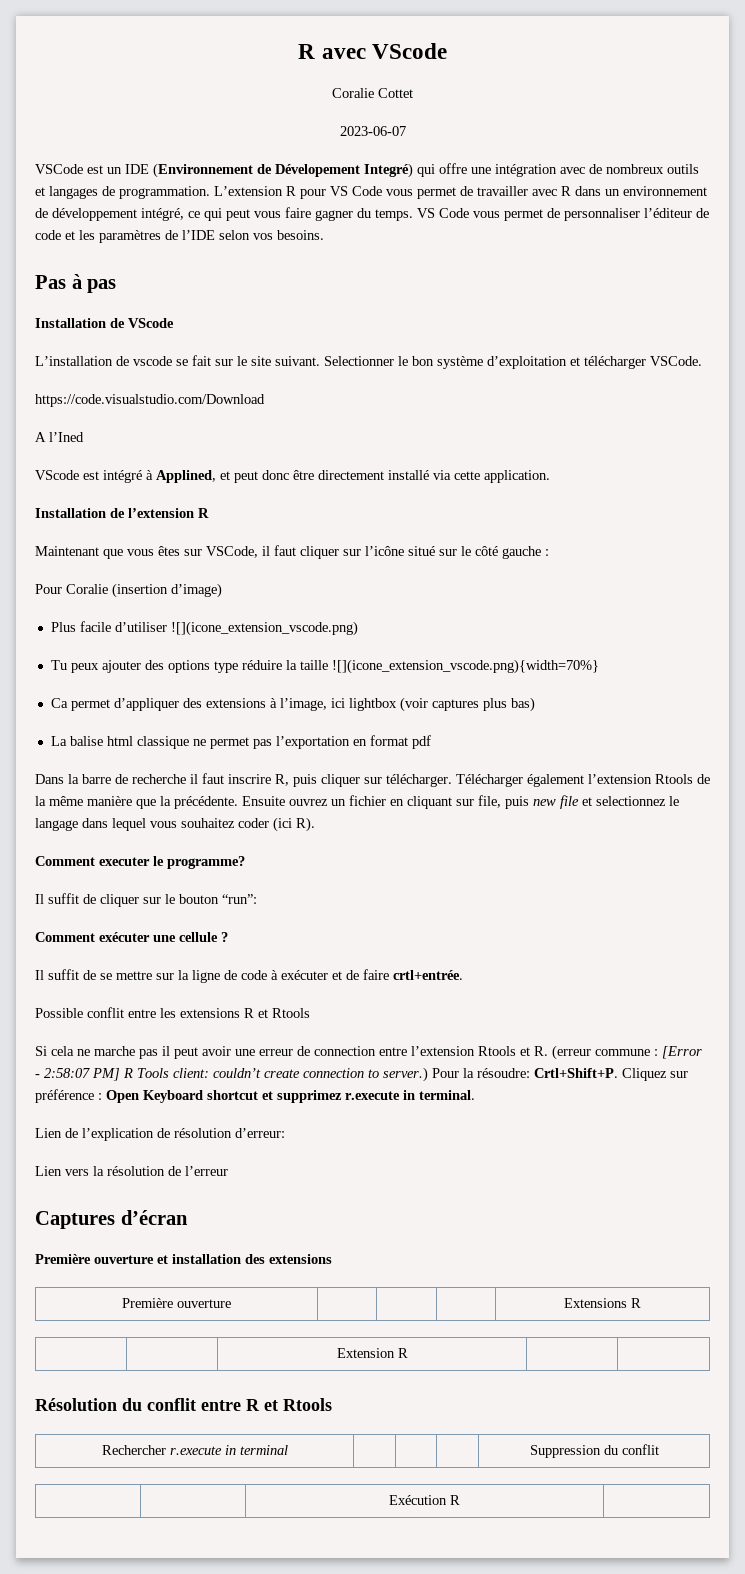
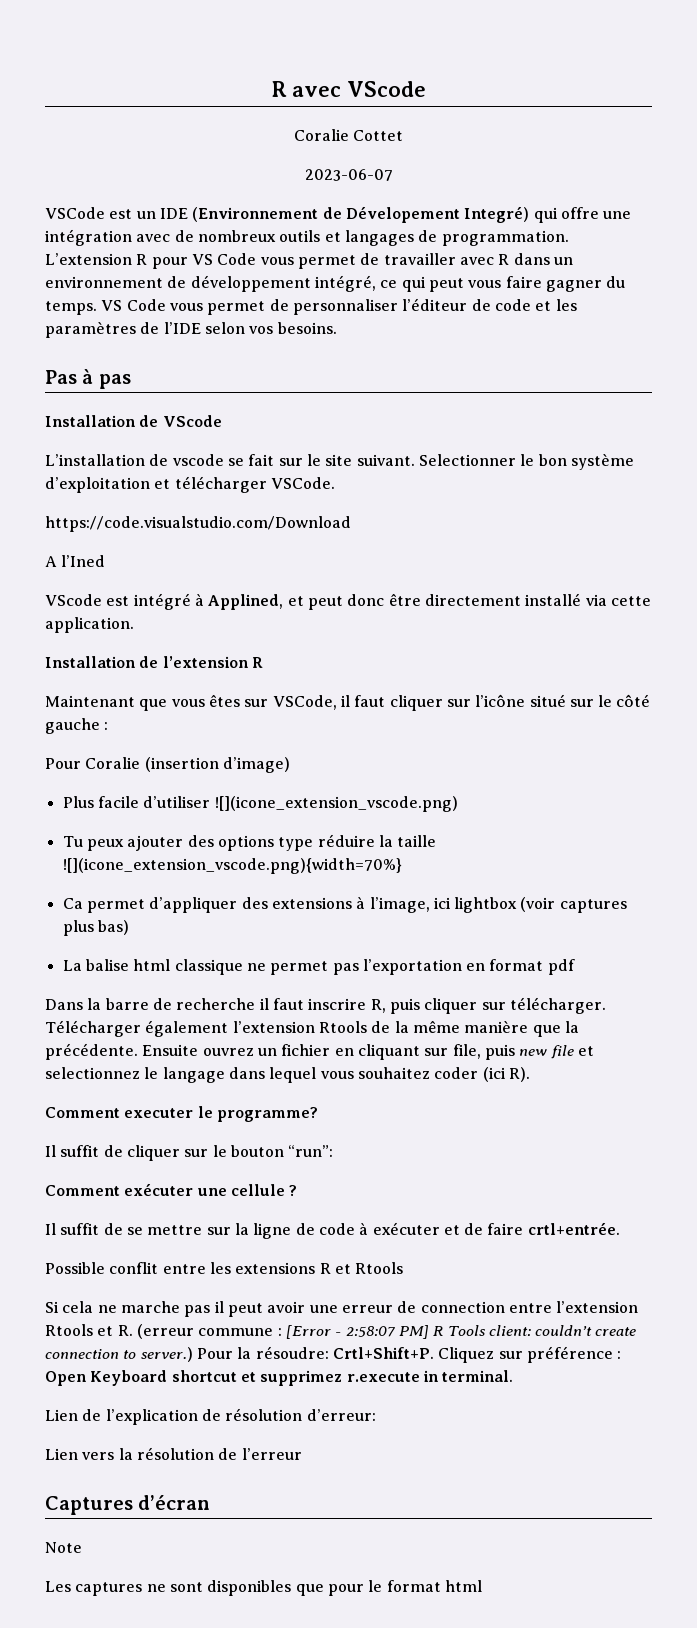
[35,1254,332,1264] [122,1298,231,1308] [564,1298,641,1308] [336,1348,408,1358] [35,1398,332,1411] [101,1445,288,1455] [529,1444,659,1458] [389,1495,461,1505] Première ouverture et installation des extensions // Première ouverture | | | | Extensions R // | | Extension R | | // Résolution du conflit entre R et Rtools // Rechercher r.execute in terminal | | | | Suppression du conflit // | | Exécution R | -> [45,1542,82,1553] [45,1580,482,1596] Note // Les captures ne sont disponibles que pour le format html

